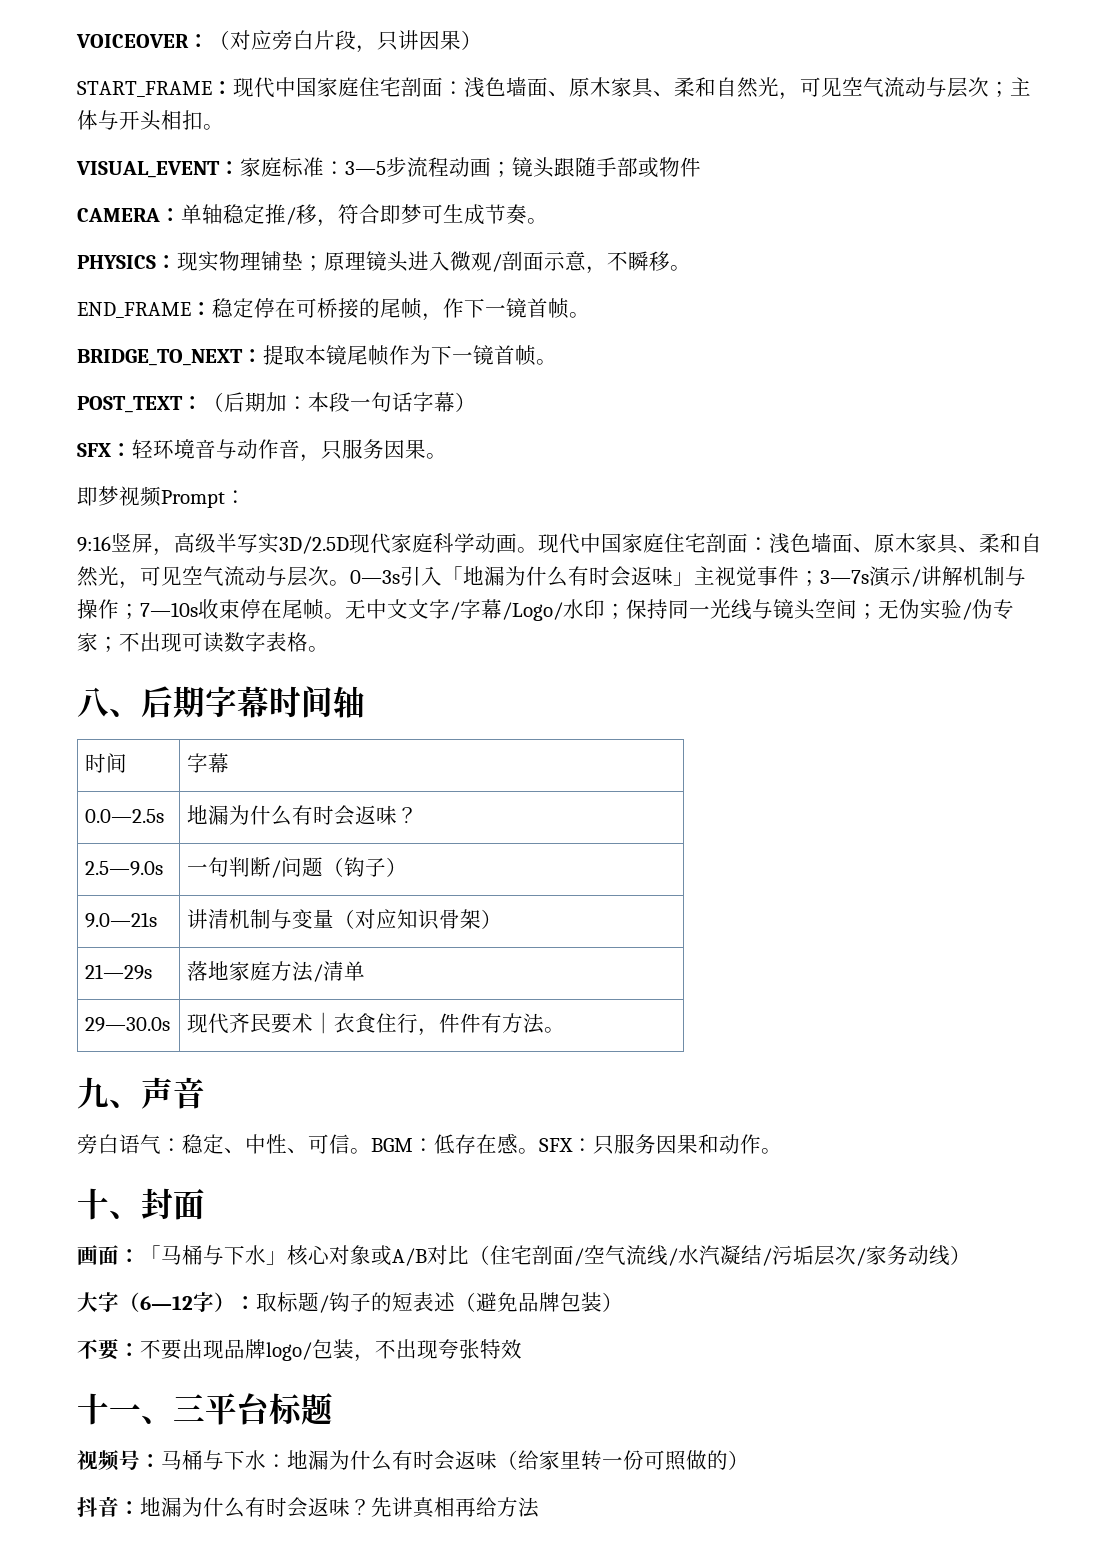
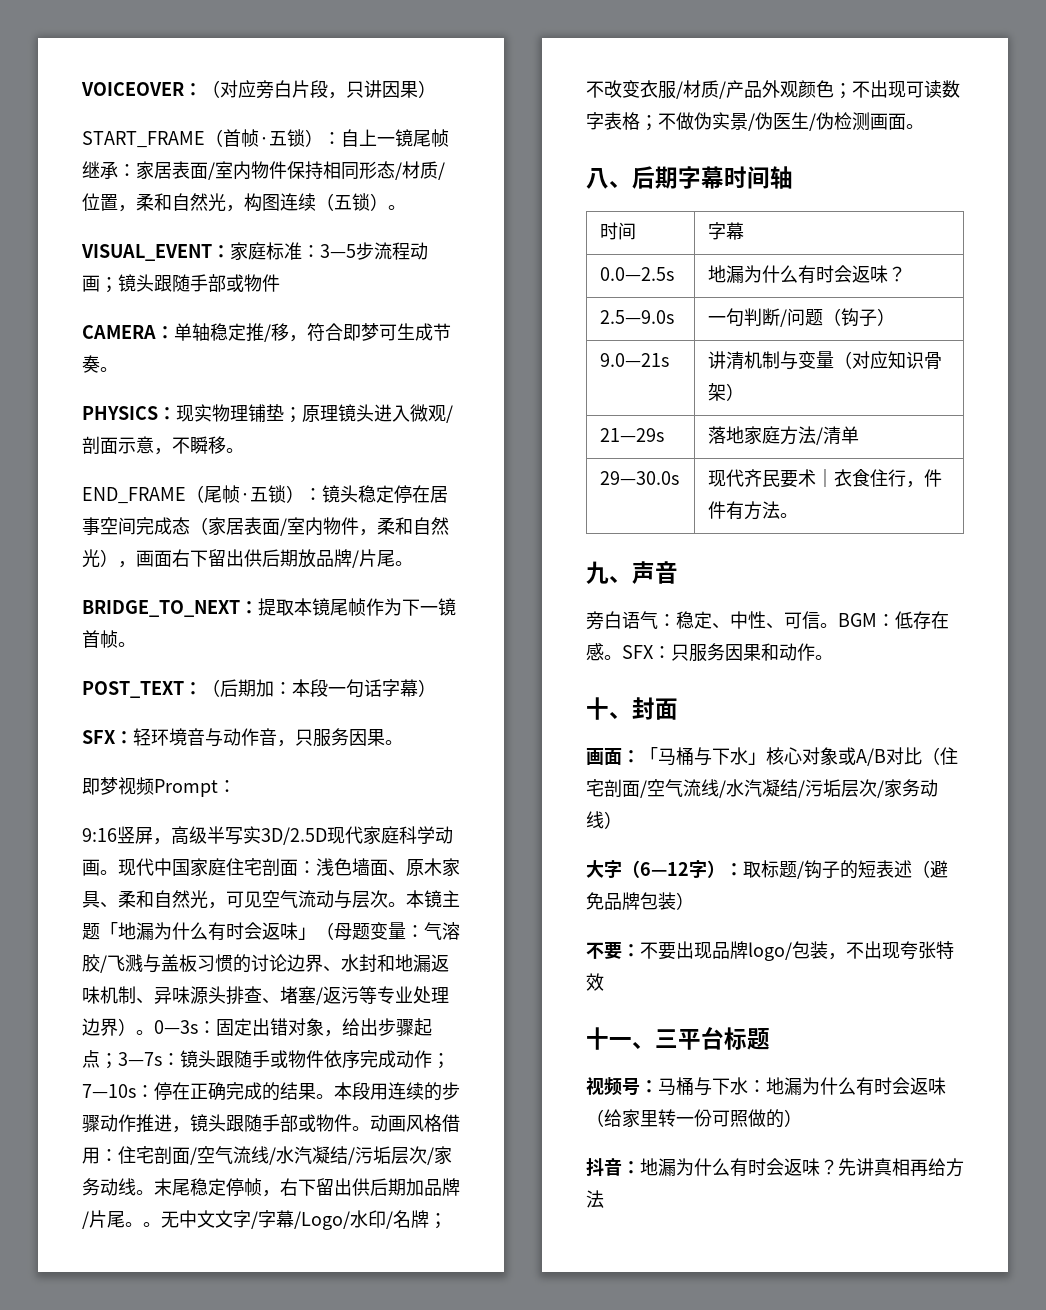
[212,77,1031,100] [77,110,203,131] ：现代中国家庭住宅剖面：浅色墙面、原木家具、柔和自然光，可见空气流动与层次；主体与开头相扣 -> [205,129,449,147] [82,161,445,180] [82,193,388,212] （首帧·五锁）：自上一镜尾帧继承：家居表面/室内物件保持相同形态/材质/位置，柔和自然光，构图连续（五锁）
[191,298,569,321] ：稳定停在可桥接的尾帧，作下一镜首帧 -> [186,485,448,503] [82,517,449,536] [82,549,395,568] （尾帧·五锁）：镜头稳定停在居事空间完成态（家居表面/室内物件，柔和自然光），画面右下留出供后期放品牌/片尾
[350,566,442,586] 0—3s引入 -> [406,890,460,908] [82,923,100,940] 本镜主题
[694,566,1026,587] [77,599,324,620] 主视觉事件；3—7s演示/讲解机制与操作；7—10s收束停在尾帧 -> [316,922,460,941] [82,954,449,973] [82,986,449,1005] [82,1018,432,1037] [82,1050,450,1069] [82,1082,460,1101] [82,1114,460,1133] [82,1146,452,1165] [82,1178,460,1197] [82,1210,143,1229] （母题变量：气溶胶/飞溅与盖板习惯的讨论边界、水封和地漏返味机制、异味源头排查、堵塞/返污等专业处理边界）。0—3s：固定出错对象，给出步骤起点；3—7s：镜头跟随手或物件依序完成动作；7—10s：停在正确完成的结果。本段用连续的步骤动作推进，镜头跟随手部或物件。动画风格借用：住宅剖面/空气流线/水汽凝结/污垢层次/家务动线。末尾稳定停帧，右下留出供后期加品牌/片尾。
[605,599,1014,620] [77,632,98,652] ；保持同一光线与镜头空间；无伪实验/伪专家 -> [386,1210,447,1229] [586,80,834,99] /名牌；不改变衣服/材质/产品外观颜色
(308, 642) none -> [640,112,906,131] ；不做伪实景/伪医生/伪检测画面

